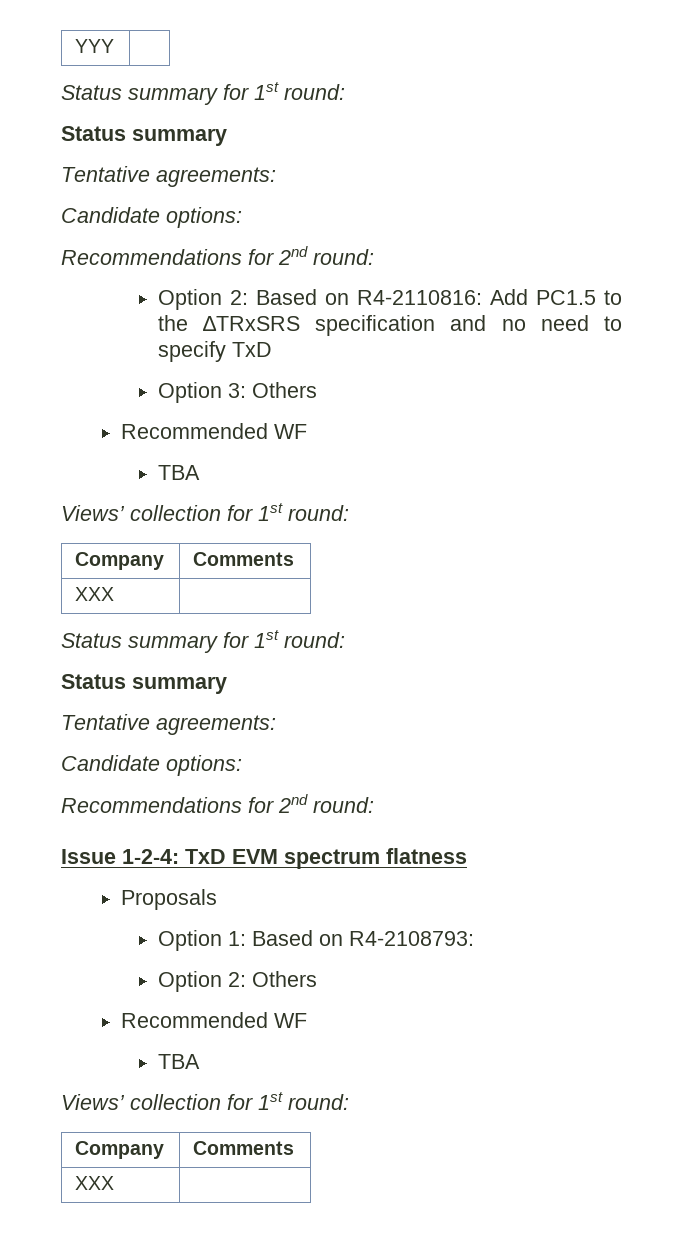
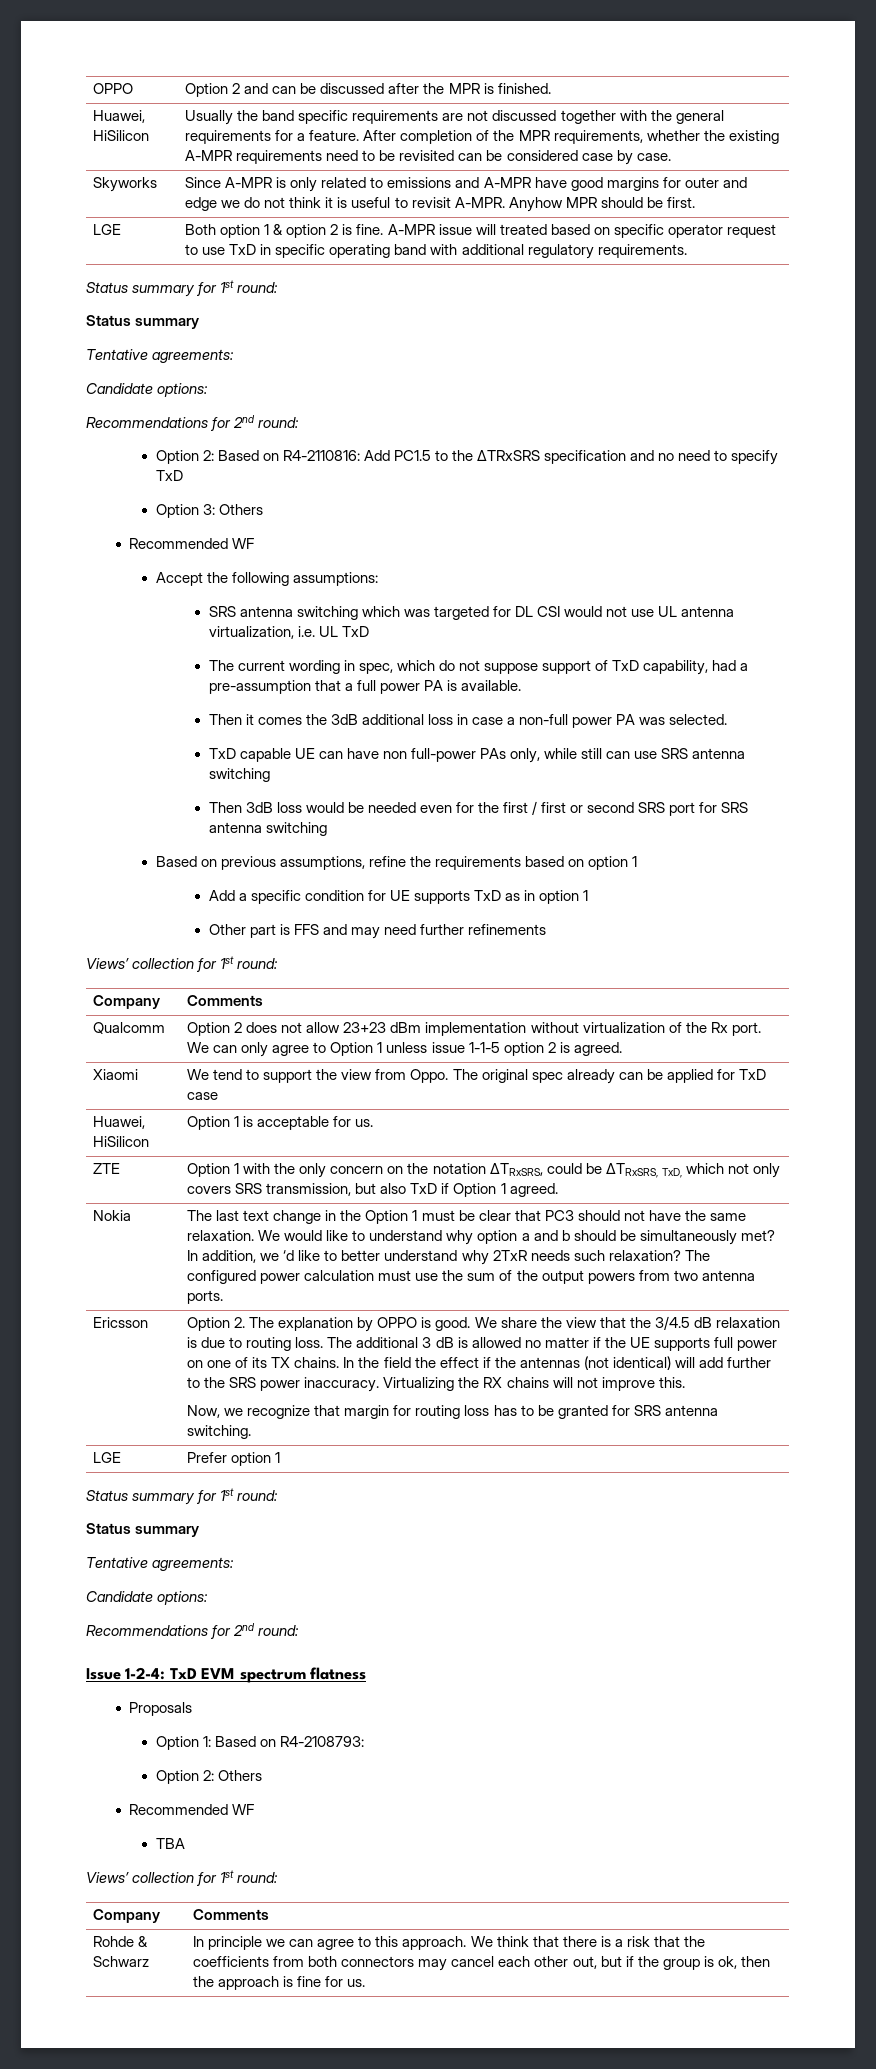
[75,39,115,53] YYY | -> [93,83,134,94] [185,83,551,97] [93,110,146,123] [93,130,150,141] [185,110,724,125] [185,130,779,144] [185,150,671,165] [93,177,158,192] [185,177,747,192] [185,197,695,212] [93,224,122,235] [185,224,776,238] [185,244,687,259] OPPO | Option 2 and can be discussed after the MPR is finished. // Huawei, HiSilicon | Usually the band specific requirements are not discussed together with the general requirements for a feature. After completion of the MPR requirements, whether the existing A-MPR requirements need to be revisited can be considered case by case. // Skyworks | Since A-MPR is only related to emissions and A-MPR have good margins for outer and edge we do not think it is useful to revisit A-MPR. Anyhow MPR should be first. // LGE | Both option 1 & option 2 is fine. A-MPR issue will treated based on specific operator request to use TxD in specific operating band with additional regulatory requirements.
[157,465,200,480] [61,503,349,521] [75,552,165,570] [193,552,295,566] [75,587,115,601] TBA // Views’ collection for 1st round: // Company | Comments // XXX | -> [155,572,378,586] [208,606,735,620] [208,626,369,639] [208,660,749,675] [208,680,521,694] [208,714,728,728] [208,748,746,763] [208,768,270,782] [208,801,749,816] [208,822,327,836] [155,856,638,870] [208,890,589,904] [208,924,546,939] [86,956,279,972] [93,995,161,1009] [187,995,264,1006] [93,1022,166,1034] [187,1022,761,1036] [187,1042,622,1057] [93,1069,139,1080] [187,1069,766,1084] [187,1092,219,1100] [93,1116,146,1129] [93,1136,150,1147] [187,1116,374,1130] [93,1163,121,1174] [187,1163,780,1178] [187,1183,558,1197] [93,1210,132,1221] [187,1210,746,1224] [187,1230,775,1245] [187,1250,710,1265] [187,1270,755,1284] [187,1290,224,1304] [93,1317,149,1328] [187,1316,780,1332] [187,1337,778,1351] [187,1356,772,1370] [187,1377,685,1392] [187,1405,718,1419] [187,1425,252,1439] [93,1452,122,1463] [187,1452,281,1466] Accept the following assumptions: // SRS antenna switching which was targeted for DL CSI would not use UL antenna virtualization, i.e. UL TxD // The current wording in spec, which do not suppose support of TxD capability, had a pre-assumption that a full power PA is available. // Then it comes the 3dB additional loss in case a non-full power PA was selected. // TxD capable UE can have non full-power PAs only, while still can use SRS antenna switching // Then 3dB loss would be needed even for the first / first or second SRS port for SRS antenna switching // Based on previous assumptions, refine the requirements based on option 1 // Add a specific condition for UE supports TxD as in option 1 // Other part is FFS and may need further refinements // Views’ collection for 1st round: // Company | Comments // Qualcomm | Option 2 does not allow 23+23 dBm implementation without virtualization of the Rx port. We can only agree to Option 1 unless issue 1-1-5 option 2 is agreed. // Xiaomi | We tend to support the view from Oppo. The original spec already can be applied for TxD case // Huawei, HiSilicon | Option 1 is acceptable for us. // ZTE | Option 1 with the only concern on the notation ∆TRxSRS, could be ∆TRxSRS, TxD, which not only covers SRS transmission, but also TxD if Option 1 agreed. // Nokia | The last text change in the Option 1 must be clear that PC3 should not have the same relaxation. We would like to understand why option a and b should be simultaneously met? In addition, we ‘d like to better understand why 2TxR needs such relaxation? The configured power calculation must use the sum of the output powers from two antenna ports. // Ericsson | Option 2. The explanation by OPPO is good. We share the view that the 3/4.5 dB relaxation is due to routing loss. The additional 3 dB is allowed no matter if the UE supports full power on one of its TX chains. In the field the effect if the antennas (not identical) will add further to the SRS power inaccuracy. Virtualizing the RX chains will not improve this. // Now, we recognize that margin for routing loss has to be granted for SRS antenna switching. // LGE | Prefer option 1
[75,1176,115,1190] XXX | -> [93,1936,149,1947] [93,1956,150,1967] [193,1936,705,1950] [193,1956,770,1971] [193,1976,366,1990] Rohde & Schwarz | In principle we can agree to this approach. We think that there is a risk that the coefficients from both connectors may cancel each other out, but if the group is ok, then the approach is fine for us.

